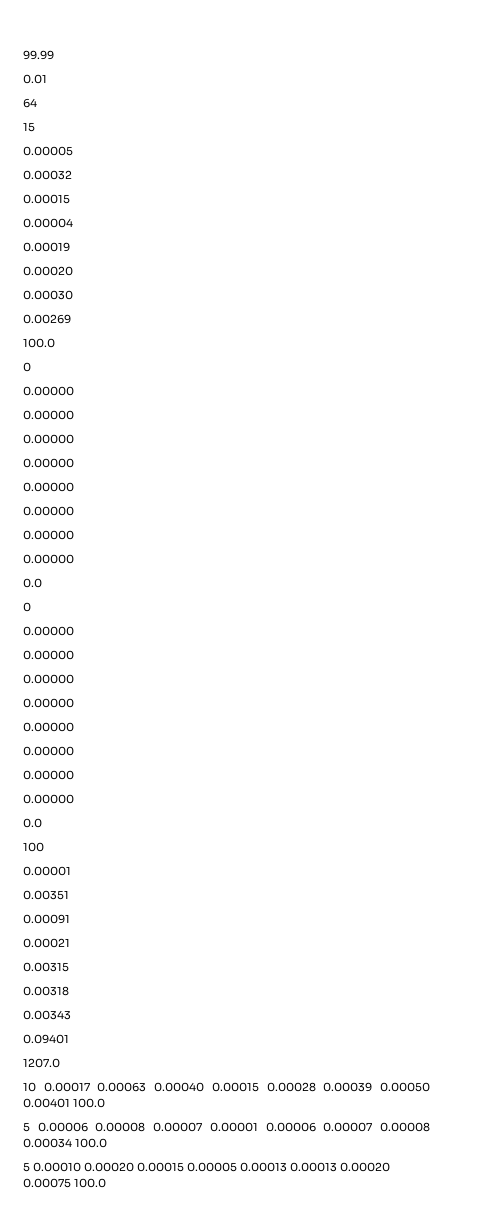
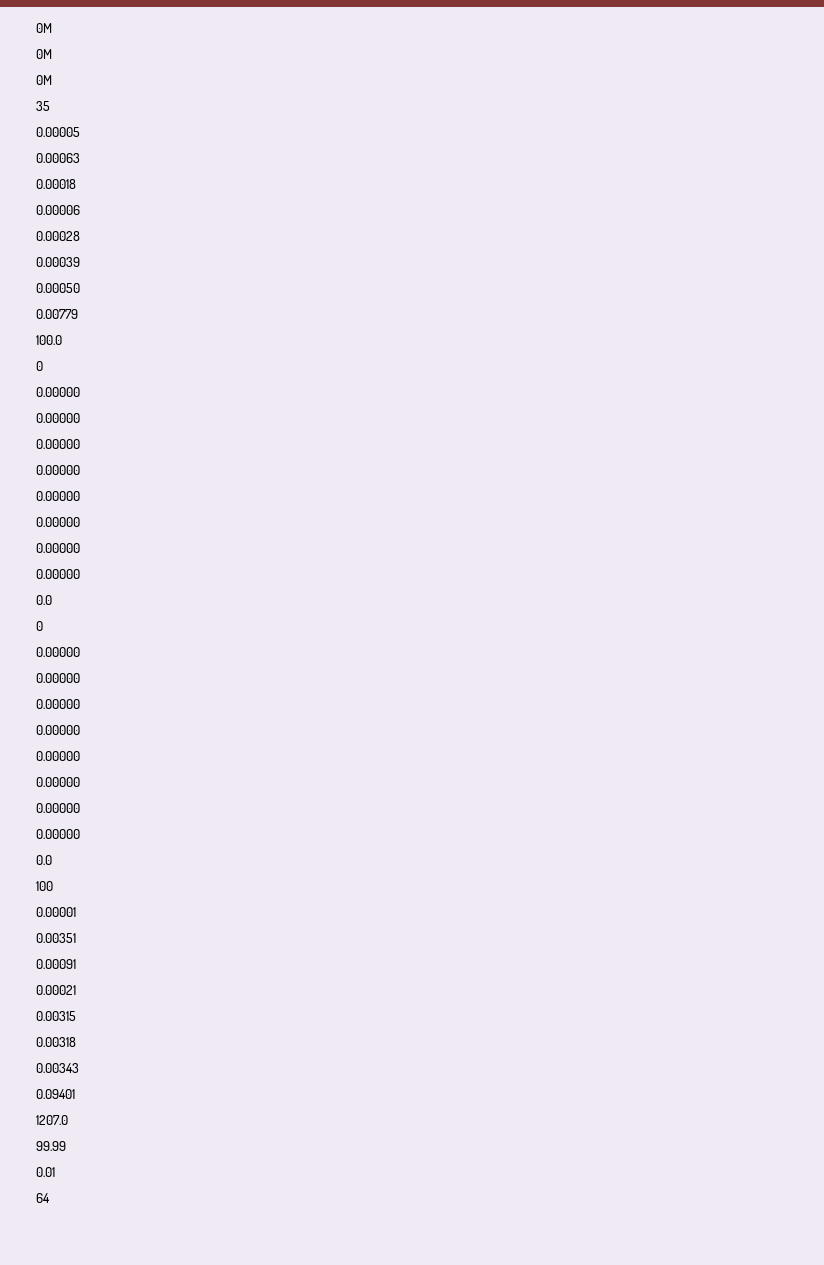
[23,50,54,60] [23,74,47,84] [23,98,37,108] [23,122,35,132] [23,146,73,156] [23,170,72,180] [23,194,70,204] [23,218,73,228] [23,242,70,252] [23,266,73,276] [23,290,73,300] [23,314,71,324] 99.99 // 0.01 // 64 // 15 // 0.00005 // 0.00032 // 0.00015 // 0.00004 // 0.00019 // 0.00020 // 0.00030 // 0.00269 -> [36,23,52,33] [36,49,52,59] [36,75,52,85] [36,101,50,111] [36,127,80,137] [36,153,80,163] [36,179,76,189] [36,205,80,215] [36,231,80,241] [36,257,80,267] [36,283,80,293] [36,309,78,319] 0M // 0M // 0M // 35 // 0.00005 // 0.00063 // 0.00018 // 0.00006 // 0.00028 // 0.00039 // 0.00050 // 0.00779
[23,1082,430,1092] [23,1098,105,1108] [23,1122,430,1132] [23,1138,107,1148] [23,1162,390,1172] [23,1178,106,1188] 10 0.00017 0.00063 0.00040 0.00015 0.00028 0.00039 0.00050 0.00401 100.0 // 5 0.00006 0.00008 0.00007 0.00001 0.00006 0.00007 0.00008 0.00034 100.0 // 5 0.00010 0.00020 0.00015 0.00005 0.00013 0.00013 0.00020 0.00075 100.0 -> [36,1141,66,1151] [36,1167,55,1177] [36,1193,50,1203] 99.99 // 0.01 // 64

